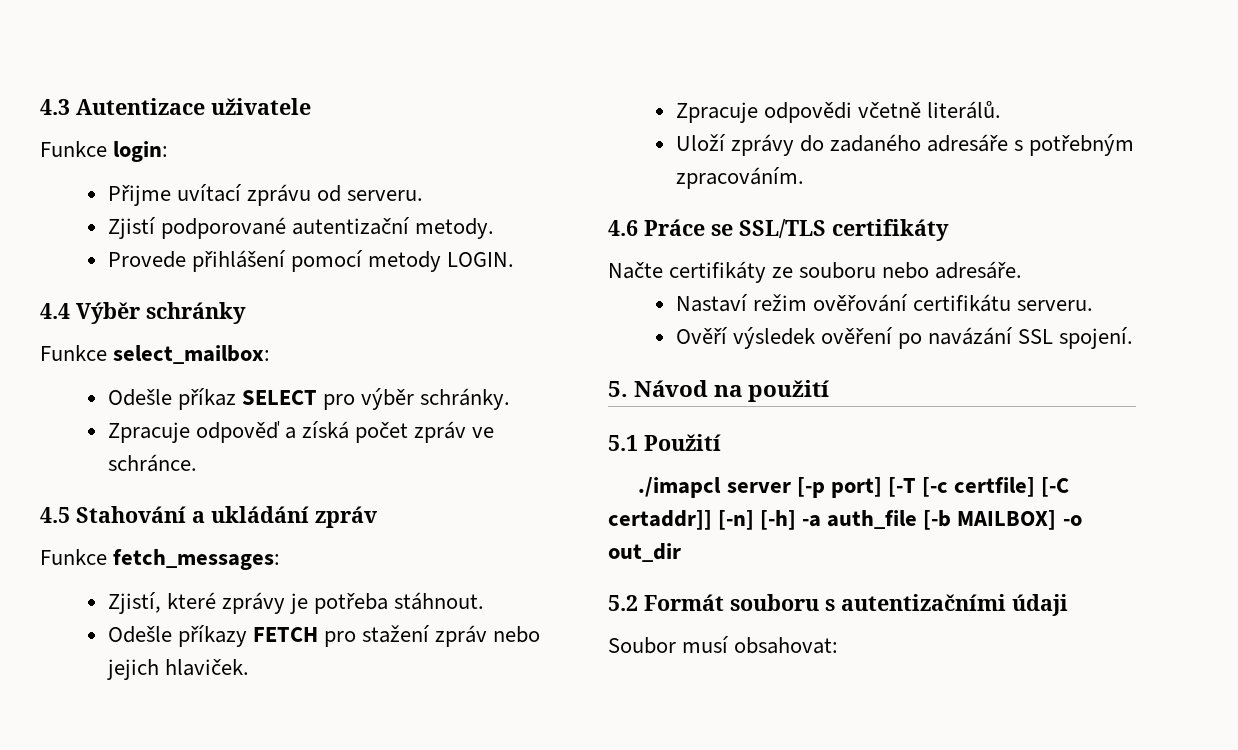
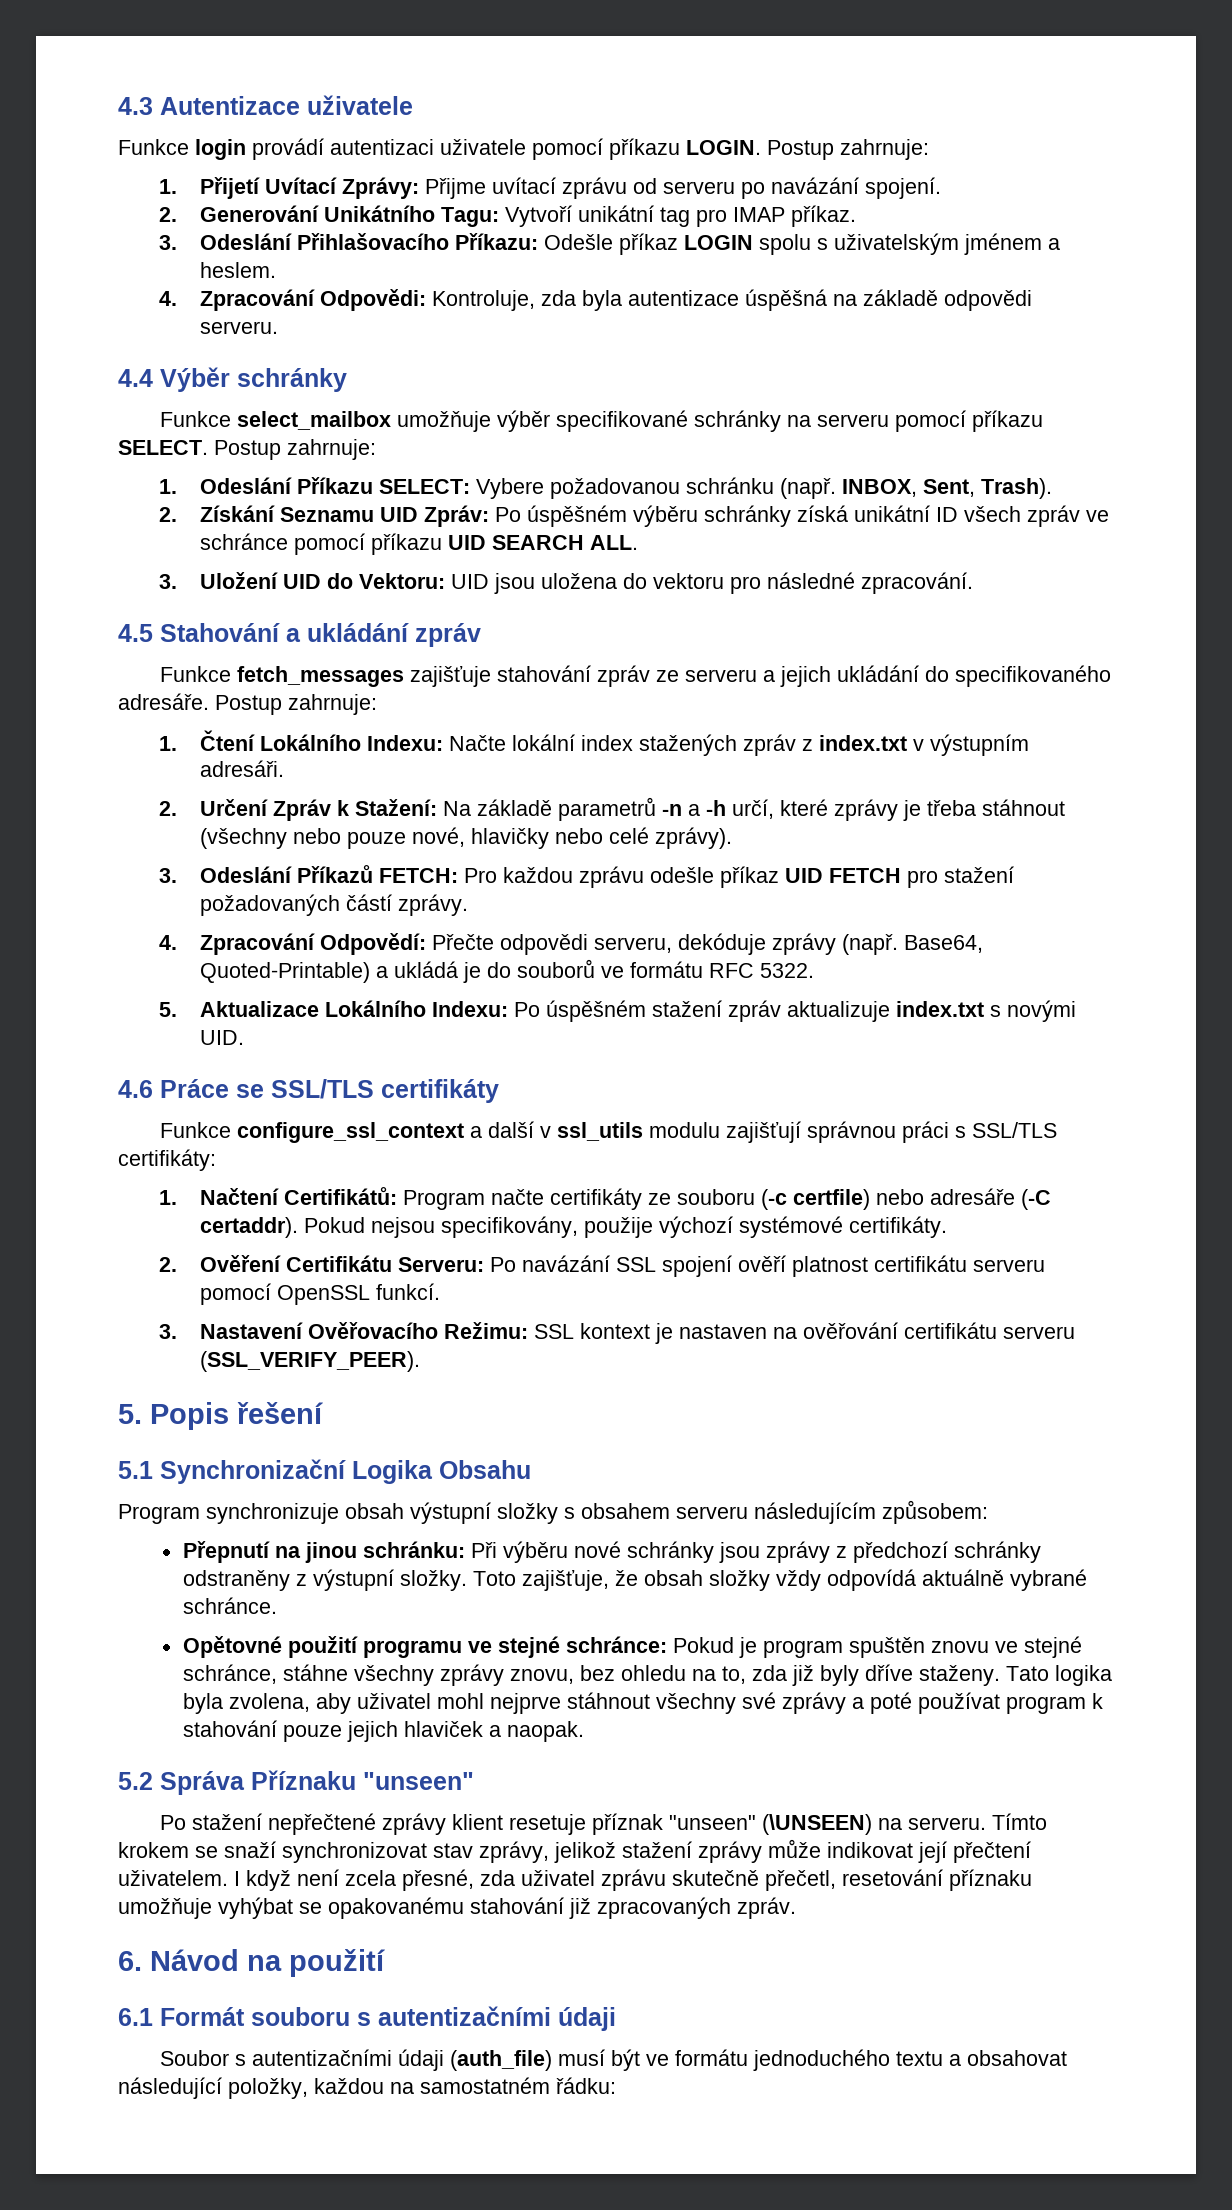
[113,141,169,162] [107,184,424,206] [107,217,495,239] [107,250,515,272] [40,302,246,324] [40,345,271,364] [107,388,511,410] [107,421,495,443] [107,454,197,472] login: // Přijme uvítací zprávu od serveru. // Zjistí podporované autentizační metody. // Provede přihlášení pomocí metody LOGIN. // 4.4 Výběr schránky // Funkce select_mailbox: // Odešle příkaz SELECT pro výběr schránky. // Zpracuje odpověď a získá počet zpráv ve schránce. -> [195,138,929,160] [158,177,941,199] [158,205,856,227] [158,233,1060,255] [199,262,276,278] [158,289,1032,311] [199,321,278,334] [118,367,347,392] [159,410,1043,432] [118,439,376,460] [158,477,1052,499] [158,505,1109,527] [199,533,638,555] [158,572,973,594] login provádí autentizaci uživatele pomocí příkazu LOGIN. Postup zahrnuje: // 1. Přijetí Uvítací Zprávy: Přijme uvítací zprávu od serveru po navázání spojení. // 2. Generování Unikátního Tagu: Vytvoří unikátní tag pro IMAP příkaz. // 3. Odeslání Přihlašovacího Příkazu: Odešle příkaz LOGIN spolu s uživatelským jménem a heslem. // 4. Zpracování Odpovědi: Kontroluje, zda byla autentizace úspěšná na základě odpovědi serveru. // 4.4 Výběr schránky // Funkce select_mailbox umožňuje výběr specifikované schránky na serveru pomocí příkazu SELECT. Postup zahrnuje: // 1. Odeslání Příkazu SELECT: Vybere požadovanou schránku (např. INBOX, Sent, Trash). // 2. Získání Seznamu UID Zpráv: Po úspěšném výběru schránky získá unikátní ID všech zpráv ve schránce pomocí příkazu UID SEARCH ALL. // 3. Uložení UID do Vektoru: UID jsou uložena do vektoru pro následné zpracování.
[113,549,281,570] [107,592,485,614] [107,625,541,647] [106,659,249,680] [675,101,1002,123] [675,134,1135,156] [675,167,804,189] fetch_messages: // Zjistí, které zprávy je potřeba stáhnout. // Odešle příkazy FETCH pro stažení zpráv nebo jejich hlaviček. // Zpracuje odpovědi včetně literálů. // Uloží zprávy do zadaného adresáře s potřebným zpracováním. -> [236,665,1111,687] [118,693,377,715] [158,730,1029,756] [199,760,284,777] [158,797,1065,821] [199,827,732,849] [158,865,1014,888] [199,894,468,916] [158,933,983,955] [199,959,814,983] [158,1000,1076,1022] [199,1030,244,1045] fetch_messages zajišťuje stahování zpráv ze serveru a jejich ukládání do specifikovaného adresáře. Postup zahrnuje: // 1. Čtení Lokálního Indexu: Načte lokální index stažených zpráv z index.txt v výstupním adresáři. // 2. Určení Zpráv k Stažení: Na základě parametrů -n a -h určí, které zprávy je třeba stáhnout (všechny nebo pouze nové, hlavičky nebo celé zprávy). // 3. Odeslání Příkazů FETCH: Pro každou zprávu odešle příkaz UID FETCH pro stažení požadovaných částí zprávy. // 4. Zpracování Odpovědí: Přečte odpovědi serveru, dekóduje zprávy (např. Base64, Quoted-Printable) a ukládá je do souborů ve formátu RFC 5322. // 5. Aktualizace Lokálního Indexu: Po úspěšném stažení zpráv aktualizuje index.txt s novými UID.
[608,261,1023,283] [675,294,1094,312] [675,327,1134,349] [608,380,830,402] [608,434,721,451] [638,477,1069,498] [608,510,1082,530] [608,543,681,562] [608,595,638,611] Načte certifikáty ze souboru nebo adresáře. // Nastaví režim ověřování certifikátu serveru. // Ověří výsledek ověření po navázání SSL spojení. // 5. Návod na použití // 5.1 Použití // ./imapcl server [-p port] [-T [-c certfile] [-C certaddr]] [-n] [-h] -a auth_file [-b MAILBOX] -o out_dir // 5.2 -> [159,1121,1057,1143] [118,1149,216,1171] [158,1187,1051,1210] [199,1216,947,1238] [158,1255,1045,1277] [199,1283,440,1305] [158,1322,1075,1344] [199,1351,420,1372] [118,1402,323,1430] [118,1459,531,1484] [118,1500,988,1524] [182,1541,1041,1563] [182,1569,1087,1591] [182,1597,277,1614] [182,1636,1082,1658] [182,1664,1112,1686] [182,1692,1103,1714] [182,1720,584,1742] [118,1770,474,1795] [159,1813,1047,1835] [118,1839,1031,1863] [118,1869,1032,1891] [118,1897,796,1919] [118,1949,385,1977] [118,2008,153,2026] Funkce configure_ssl_context a další v ssl_utils modulu zajišťují správnou práci s SSL/TLS certifikáty: // 1. Načtení Certifikátů: Program načte certifikáty ze souboru (-c certfile) nebo adresáře (-C certaddr). Pokud nejsou specifikovány, použije výchozí systémové certifikáty. // 2. Ověření Certifikátu Serveru: Po navázání SSL spojení ověří platnost certifikátu serveru pomocí OpenSSL funkcí. // 3. Nastavení Ověřovacího Režimu: SSL kontext je nastaven na ověřování certifikátu serveru (SSL_VERIFY_PEER). // 5. Popis řešení // 5.1 Synchronizační Logika Obsahu // Program synchronizuje obsah výstupní složky s obsahem serveru následujícím způsobem: // Přepnutí na jinou schránku: Při výběru nové schránky jsou zprávy z předchozí schránky odstraněny z výstupní složky. Toto zajišťuje, že obsah složky vždy odpovídá aktuálně vybrané schránce. // Opětovné použití programu ve stejné schránce: Pokud je program spuštěn znovu ve stejné schránce, stáhne všechny zprávy znovu, bez ohledu na to, zda již byly dříve staženy. Tato logika byla zvolena, aby uživatel mohl nejprve stáhnout všechny své zprávy a poté používat program k stahování pouze jejich hlaviček a naopak. // 5.2 Správa Příznaku "unseen" // Po stažení nepřečtené zprávy klient resetuje příznak "unseen" (\UNSEEN) na serveru. Tímto krokem se snaží synchronizovat stav zprávy, jelikož stažení zprávy může indikovat její přečtení uživatelem. I když není zcela přesné, zda uživatel zprávu skutečně přečetl, resetování příznaku umožňuje vyhýbat se opakovanému stahování již zpracovaných zpráv. // 6. Návod na použití // 6.1
[682,636,839,654] musí obsahovat: -> [234,2049,1067,2071] [118,2077,616,2099] s autentizačními údaji (auth_file) musí být ve formátu jednoduchého textu a obsahovat následující položky, každou na samostatném řádku:

